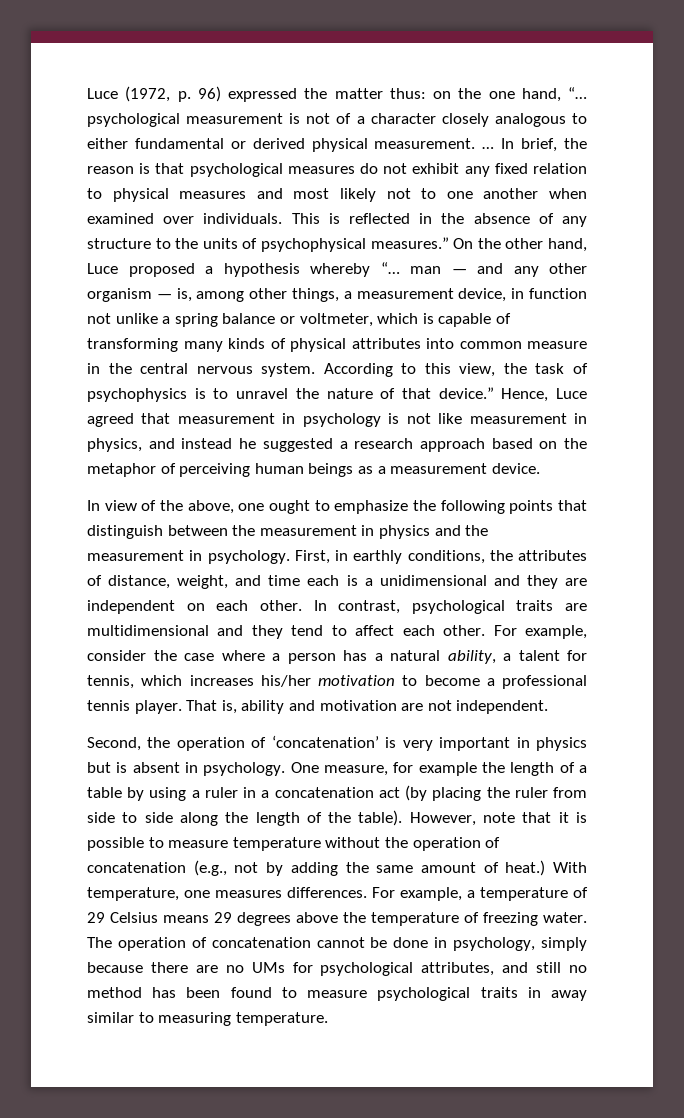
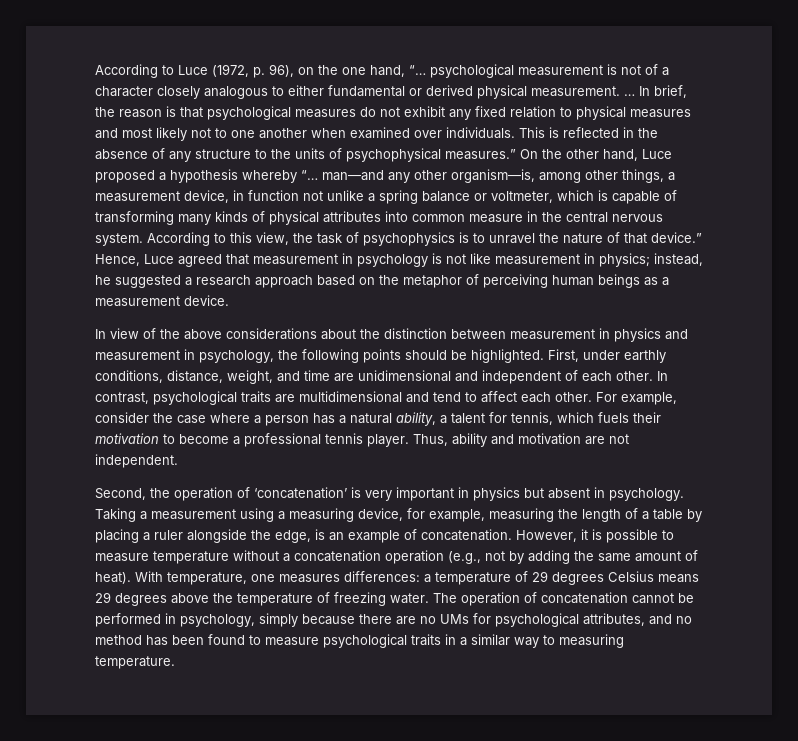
(87, 93) none -> [95,64,174,78] According to
[197,86,426,102] 96) expressed the matter thus: -> [269,64,294,77] 96),
[410,263,587,277] [87,288,192,302] man — and any other organism — is, -> [322,169,535,183] man—and any other organism—is,
[87,438,233,452] physics, and instead -> [599,253,703,267] physics; instead,
[187,500,587,514] [87,525,256,539] above, one ought to emphasize the following points that distinguish between the -> [184,328,506,340] above considerations about the distinction between
[465,525,489,536] [87,550,587,564] [87,575,587,589] [87,600,205,614] the measurement in psychology. First, in earthly conditions, the attributes of distance, weight, and time each is a unidimensional and they are independent on -> [95,349,666,363] [95,370,578,384] measurement in psychology, the following points should be highlighted. First, under earthly conditions, distance, weight, and time are unidimensional and independent of
[251,625,283,639] they -> (429, 397) none
[189,675,311,687] increases his/her -> [598,412,661,423] fuels their
[186,700,237,714] That is, -> [413,434,448,446] Thus,
[116,762,128,773] is -> (544, 493) none
[290,762,477,776] One measure, for example -> [95,508,554,522] Taking a measurement using a measuring device, for example, measuring
[149,787,187,801] using -> [95,529,139,543] placing
[243,785,587,801] [87,810,552,826] in a concatenation act (by placing the ruler from side to side along the length of the table). However, note that -> [187,529,577,543] alongside the edge, is an example of concatenation. However,
[384,837,501,851] [87,862,186,873] the operation of concatenation -> [283,550,444,564] a concatenation operation
[505,860,546,876] heat.) -> [95,572,131,584] heat).
[287,887,462,901] differences. For example, -> [344,571,420,582] differences:
(105, 917) none -> [552,572,604,585] degrees
[393,937,429,948] done -> [95,613,161,627] performed
[536,962,562,973] still -> (672, 619) none
[551,990,587,1001] [87,1012,134,1023] away similar -> [460,634,539,648] a similar way

